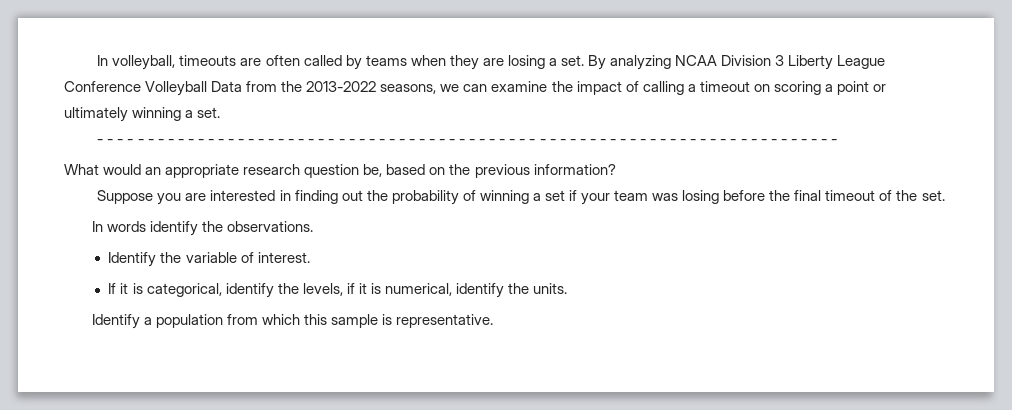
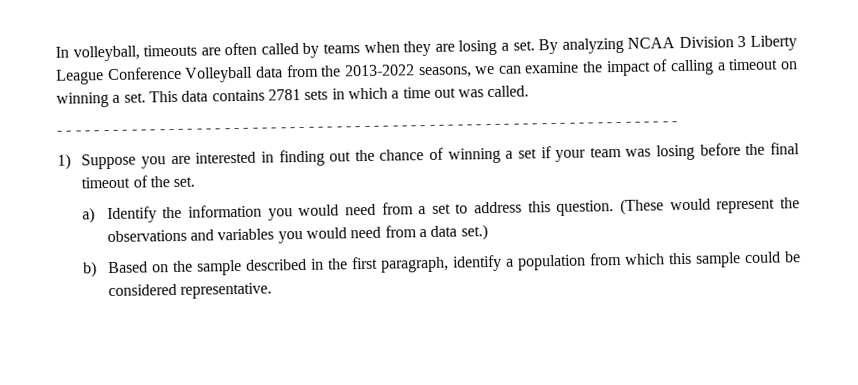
[211,81,243,92] Data -> [255,66,283,78] data
[773,81,886,95] [64,107,221,122] scoring a point or ultimately winning a set. -> [56,85,530,108] winning a set. This data contains 2781 sets in which a time out was called.
[770,139,837,144] [64,164,616,178] - - - - - - - // What would an appropriate research question be, based on the previous information? // -> [57,153,71,170] // 1)
[391,190,459,205] probability -> [379,149,425,161] chance
[91,221,314,236] [108,252,310,267] [108,283,568,298] [91,314,140,329] In words identify the observations. // Identify the variable of interest. // If it is categorical, identify the levels, if it is numerical, identify the units. // Identify -> [82,197,801,224] [106,224,488,244] [83,254,502,278] a) Identify the information you would need from a set to address this question. (These would represent the observations and variables you would need from a data set.) // b) Based on the sample described in the first paragraph, identify
[382,314,393,325] is -> [743,251,801,264] [107,283,177,297] could be considered

